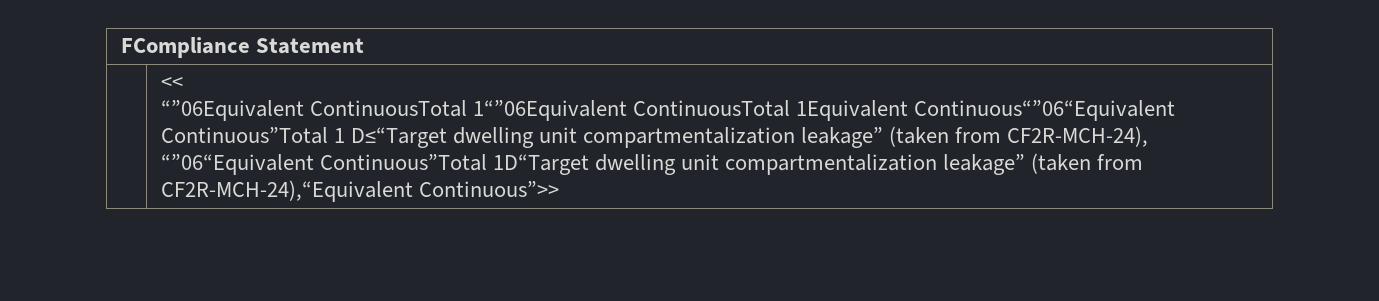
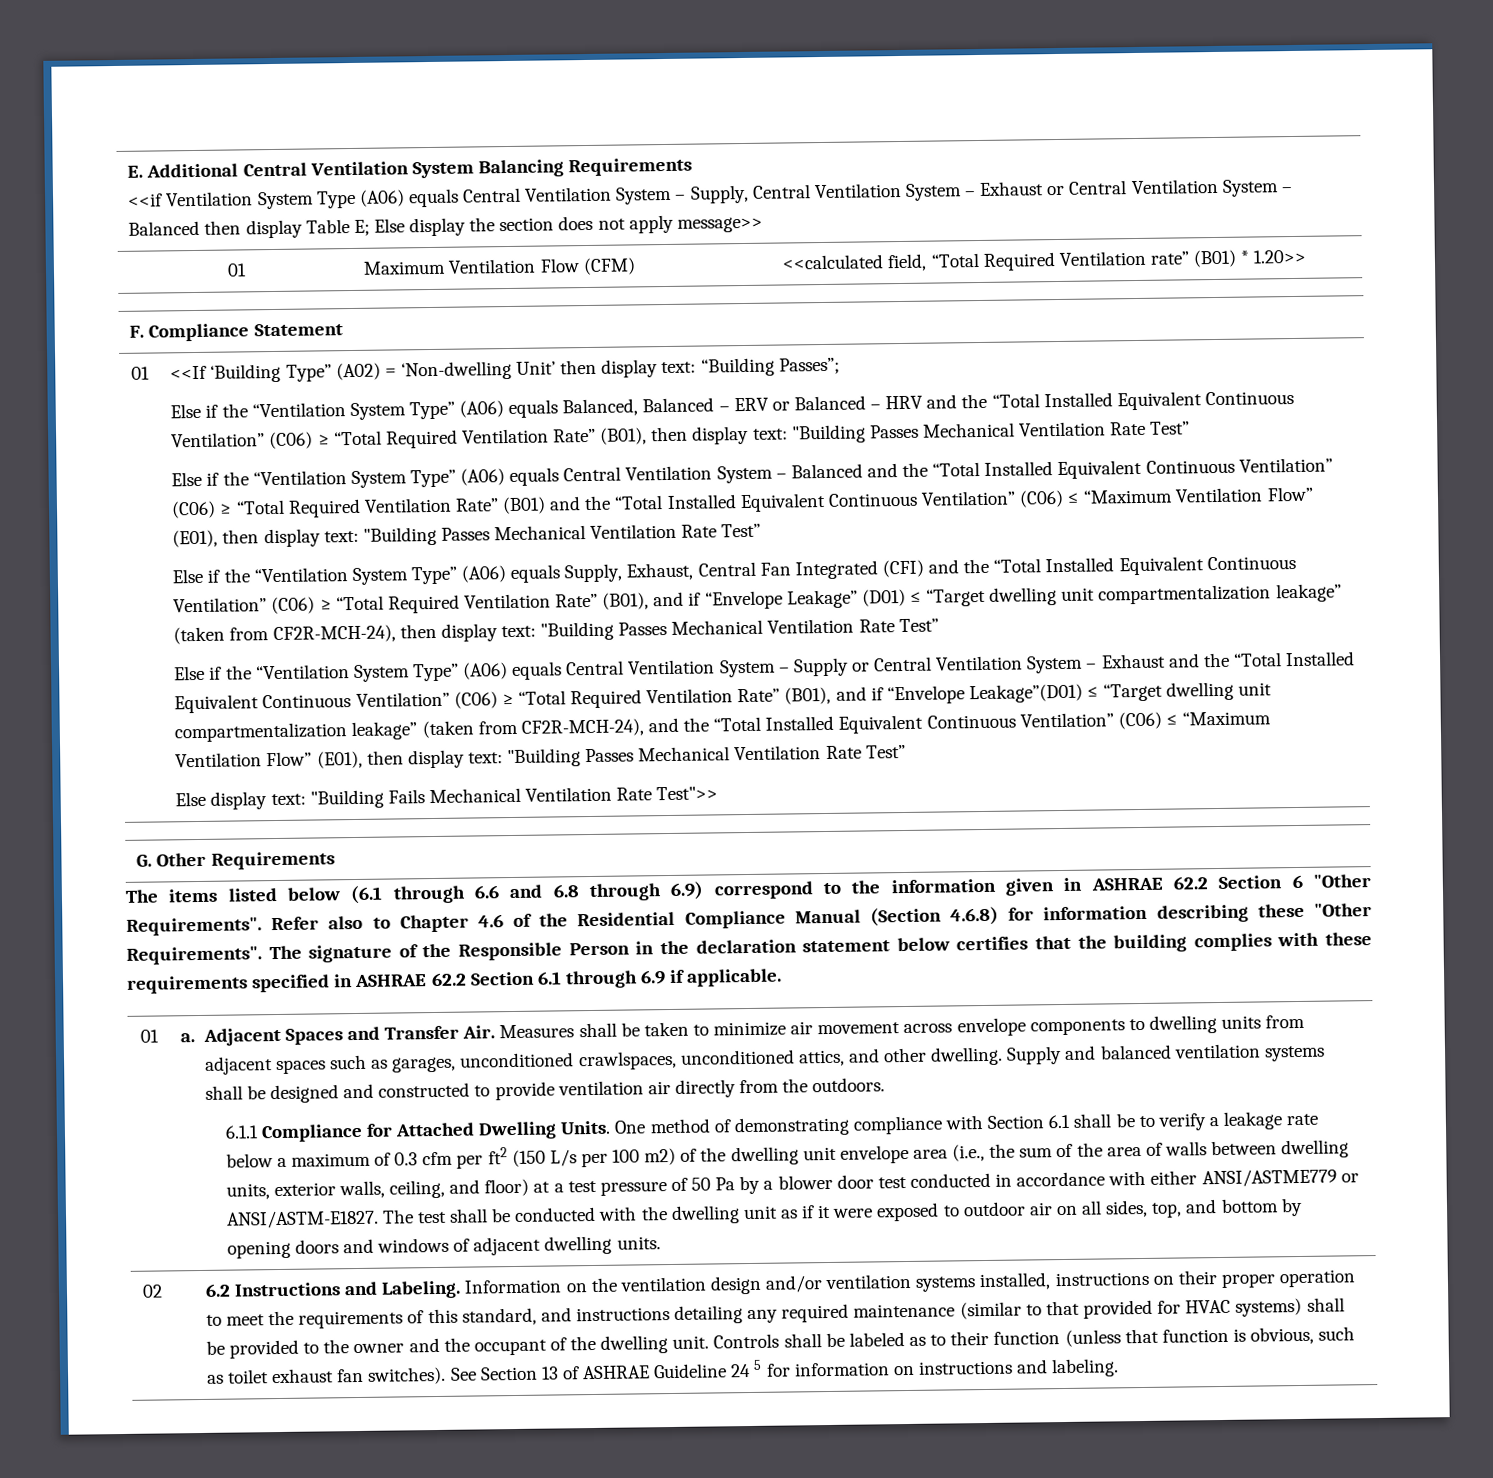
[120,37,364,58] [160,77,183,89] [160,100,1176,121] [160,126,1149,148] [160,153,1144,175] [160,180,559,202] FCompliance Statement // | << // “”06Equivalent ContinuousTotal 1“”06Equivalent ContinuousTotal 1Equivalent Continuous“”06“Equivalent Continuous”Total 1 D≤“Target dwelling unit compartmentalization leakage” (taken from CF2R-MCH-24), “”06“Equivalent Continuous”Total 1D“Target dwelling unit compartmentalization leakage” (taken from CF2R-MCH-24),“Equivalent Continuous”>> -> [127,157,693,179] [128,178,1293,210] [128,214,763,239] [226,263,247,277] [363,257,636,276] [782,249,1307,272] [129,323,343,342] [131,366,150,380] [170,357,840,383] [170,391,1294,421] [171,421,1191,450] [171,457,1333,489] [171,486,1314,519] [172,523,762,548] [172,555,1296,586] [173,583,1342,615] [173,618,939,645] [174,651,1356,683] [174,681,1273,714] [174,711,1272,743] [175,744,906,769] [175,786,719,810] [136,851,335,870] [125,874,1371,905] [126,903,1372,936] [126,932,1372,965] [126,968,783,994] [140,1029,159,1043] [180,1014,1306,1046] [204,1043,1325,1075] [204,1077,886,1104] [224,1111,1319,1143] [225,1139,1350,1169] [225,1168,1359,1200] [225,1197,1303,1229] [226,1235,661,1259] [142,1284,163,1298] [204,1269,1357,1299] [205,1297,1345,1329] [205,1326,1356,1359] [206,1358,1120,1385] E. Additional Central Ventilation System Balancing Requirements // <<if Ventilation System Type (A06) equals Central Ventilation System – Supply, Central Ventilation System – Exhaust or Central Ventilation System – Balanced then display Table E; Else display the section does not apply message>> // 01 | Maximum Ventilation Flow (CFM) | <<calculated field, “Total Required Ventilation rate” (B01) * 1.20>> // F. Compliance Statement // 01 | <<If ‘Building Type” (A02) = ‘Non-dwelling Unit’ then display text: “Building Passes”; // Else if the “Ventilation System Type” (A06) equals Balanced, Balanced – ERV or Balanced – HRV and the “Total Installed Equivalent Continuous Ventilation” (C06) ≥ “Total Required Ventilation Rate” (B01), then display text: "Building Passes Mechanical Ventilation Rate Test” // Else if the “Ventilation System Type” (A06) equals Central Ventilation System – Balanced and the “Total Installed Equivalent Continuous Ventilation” (C06) ≥ “Total Required Ventilation Rate” (B01) and the “Total Installed Equivalent Continuous Ventilation” (C06) ≤ “Maximum Ventilation Flow” (E01), then display text: "Building Passes Mechanical Ventilation Rate Test” // Else if the “Ventilation System Type” (A06) equals Supply, Exhaust, Central Fan Integrated (CFI) and the “Total Installed Equivalent Continuous Ventilation” (C06) ≥ “Total Required Ventilation Rate” (B01), and if “Envelope Leakage” (D01) ≤ “Target dwelling unit compartmentalization leakage” (taken from CF2R-MCH-24), then display text: "Building Passes Mechanical Ventilation Rate Test” // Else if the “Ventilation System Type” (A06) equals Central Ventilation System – Supply or Central Ventilation System – Exhaust and the “Total Installed Equivalent Continuous Ventilation” (C06) ≥ “Total Required Ventilation Rate” (B01), and if “Envelope Leakage”(D01) ≤ “Target dwelling unit compartmentalization leakage” (taken from CF2R-MCH-24), and the “Total Installed Equivalent Continuous Ventilation” (C06) ≤ “Maximum Ventilation Flow” (E01), then display text: "Building Passes Mechanical Ventilation Rate Test” // Else display text: "Building Fails Mechanical Ventilation Rate Test">> // G. Other Requirements // The items listed below (6.1 through 6.6 and 6.8 through 6.9) correspond to the information given in ASHRAE 62.2 Section 6 "Other Requirements". Refer also to Chapter 4.6 of the Residential Compliance Manual (Section 4.6.8) for information describing these "Other Requirements". The signature of the Responsible Person in the declaration statement below certifies that the building complies with these requirements specified in ASHRAE 62.2 Section 6.1 through 6.9 if applicable. // 01 | a. Adjacent Spaces and Transfer Air. Measures shall be taken to minimize air movement across envelope components to dwelling units from adjacent spaces such as garages, unconditioned crawlspaces, unconditioned attics, and other dwelling. Supply and balanced ventilation systems shall be designed and constructed to provide ventilation air directly from the outdoors. // 6.1.1 Compliance for Attached Dwelling Units. One method of demonstrating compliance with Section 6.1 shall be to verify a leakage rate below a maximum of 0.3 cfm per ft2 (150 L/s per 100 m2) of the dwelling unit envelope area (i.e., the sum of the area of walls between dwelling units, exterior walls, ceiling, and floor) at a test pressure of 50 Pa by a blower door test conducted in accordance with either ANSI/ASTME779 or ANSI/ASTM-E1827. The test shall be conducted with the dwelling unit as if it were exposed to outdoor air on all sides, top, and bottom by opening doors and windows of adjacent dwelling units. // 02 | 6.2 Instructions and Labeling. Information on the ventilation design and/or ventilation systems installed, instructions on their proper operation to meet the requirements of this standard, and instructions detailing any required maintenance (similar to that provided for HVAC systems) shall be provided to the owner and the occupant of the dwelling unit. Controls shall be labeled as to their function (unless that function is obvious, such as toilet exhaust fan switches). See Section 13 of ASHRAE Guideline 24 5 for information on instructions and labeling.

